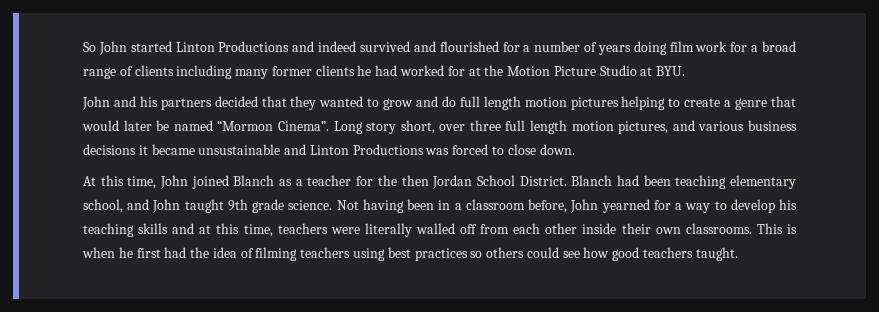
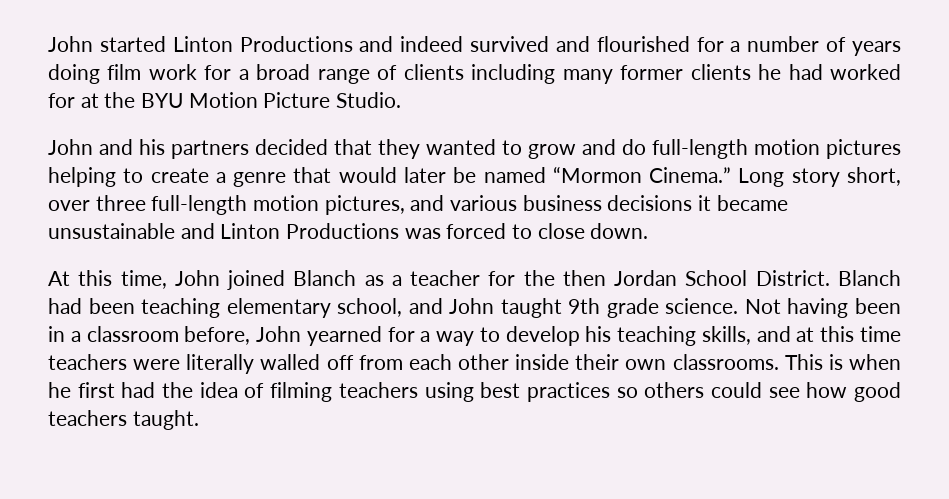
[83,42,96,52] So -> (48, 44) none
(504, 70) none -> [141,93,184,108] BYU
[599,65,686,76] Studio at BYU. -> [336,92,402,108] Studio.
[459,96,521,110] full length -> [652,139,748,159] full-length
[277,121,329,131] Cinema”. -> [649,167,732,183] Cinema.”
[505,120,568,134] full length -> [151,195,248,215] full-length
[138,223,169,234] skills -> [701,326,751,345] skills,
[243,224,273,237] time, -> [859,326,901,342] time

